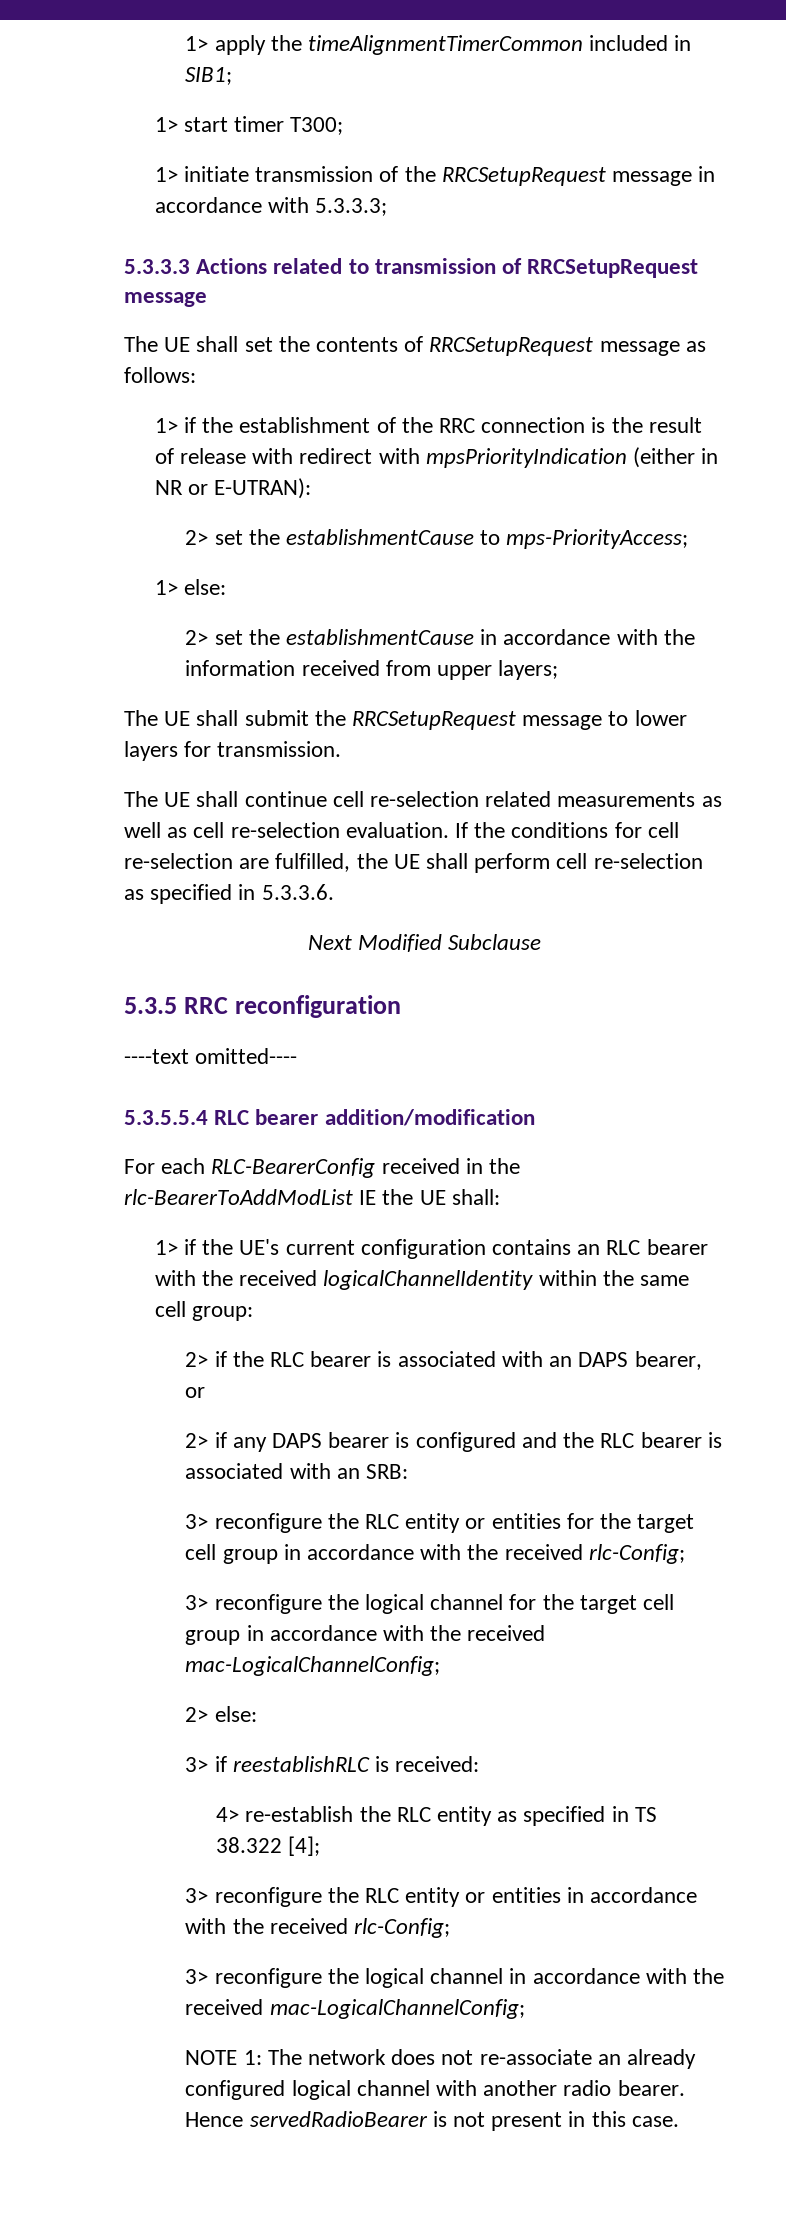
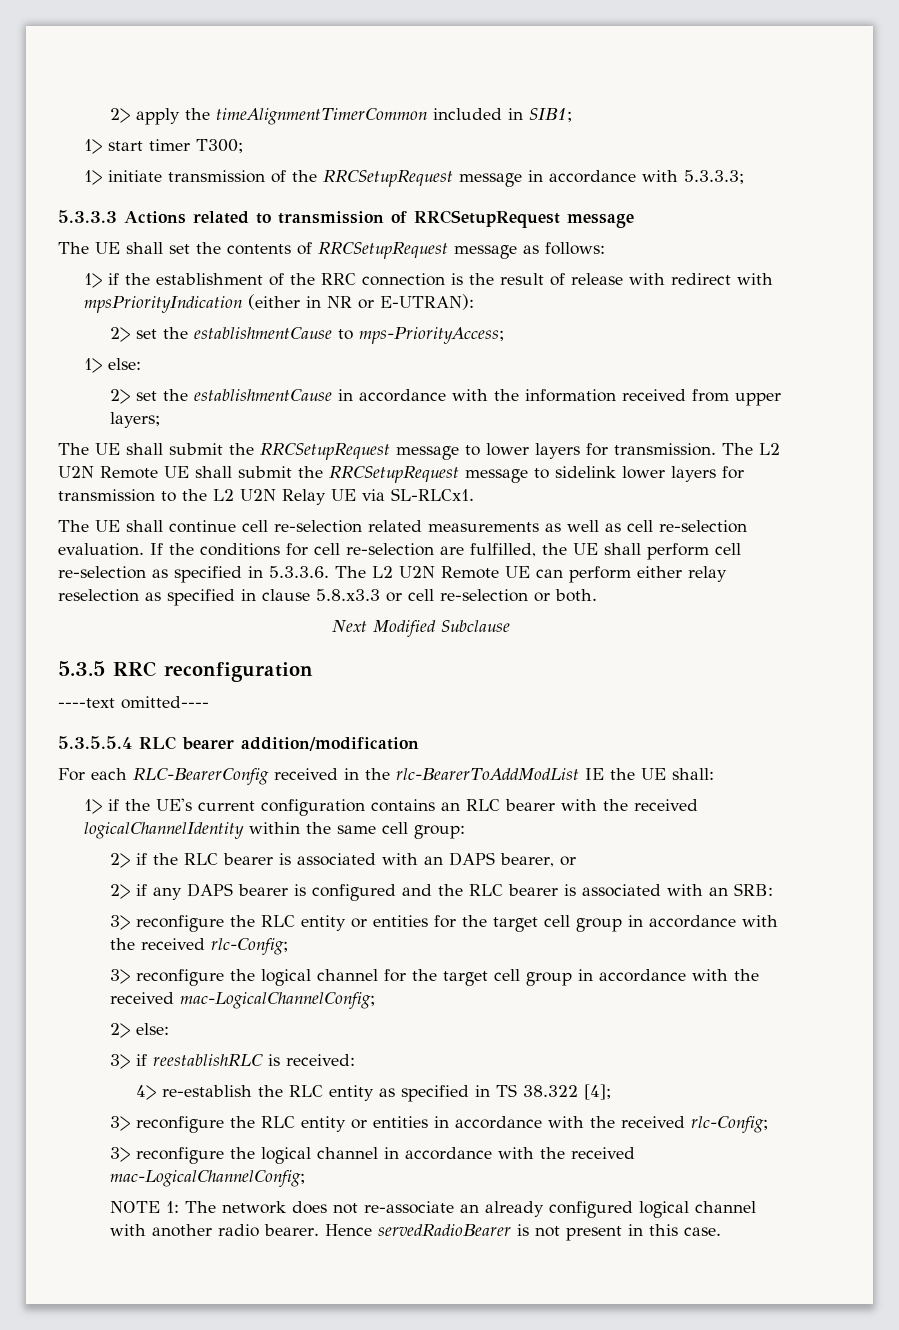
[185,36,209,51] 1> -> [110,108,131,123] 2>
(342, 749) none -> [722,443,780,455] [58,466,744,483] [58,488,474,505] The L2 U2N Remote UE shall submit the RRCSetupRequest message to sidelink lower layers for transmission to the L2 U2N Relay UE via SL-RLCx1.
(334, 892) none -> [335,566,727,583] [58,589,597,606] The L2 U2N Remote UE can perform either relay reselection as specified in clause 5.8.x3.3 or cell re-selection or both.

